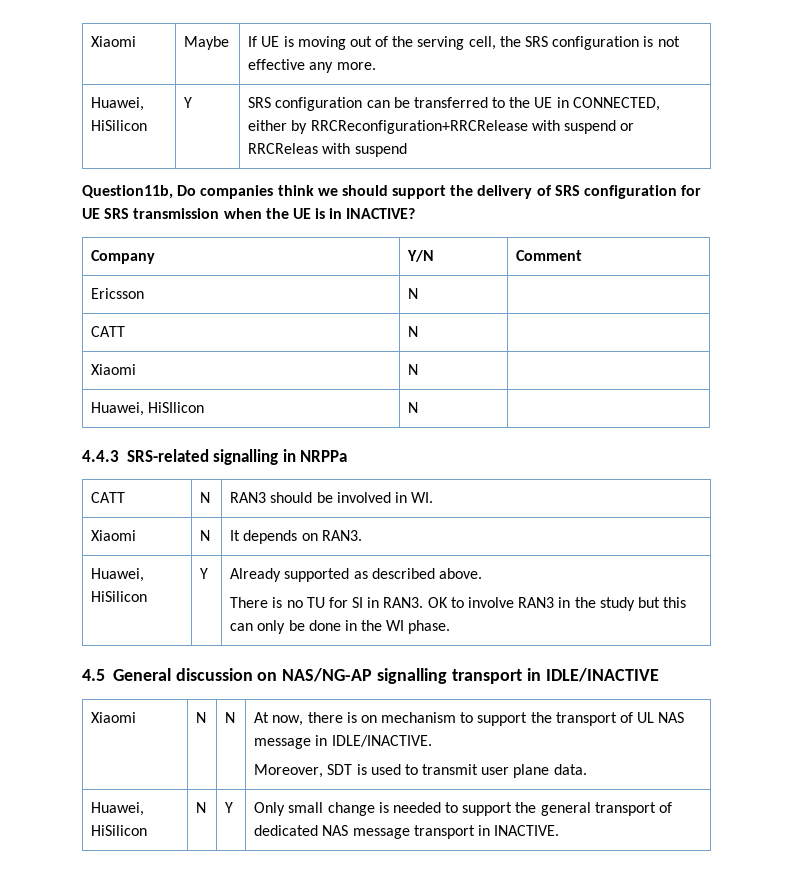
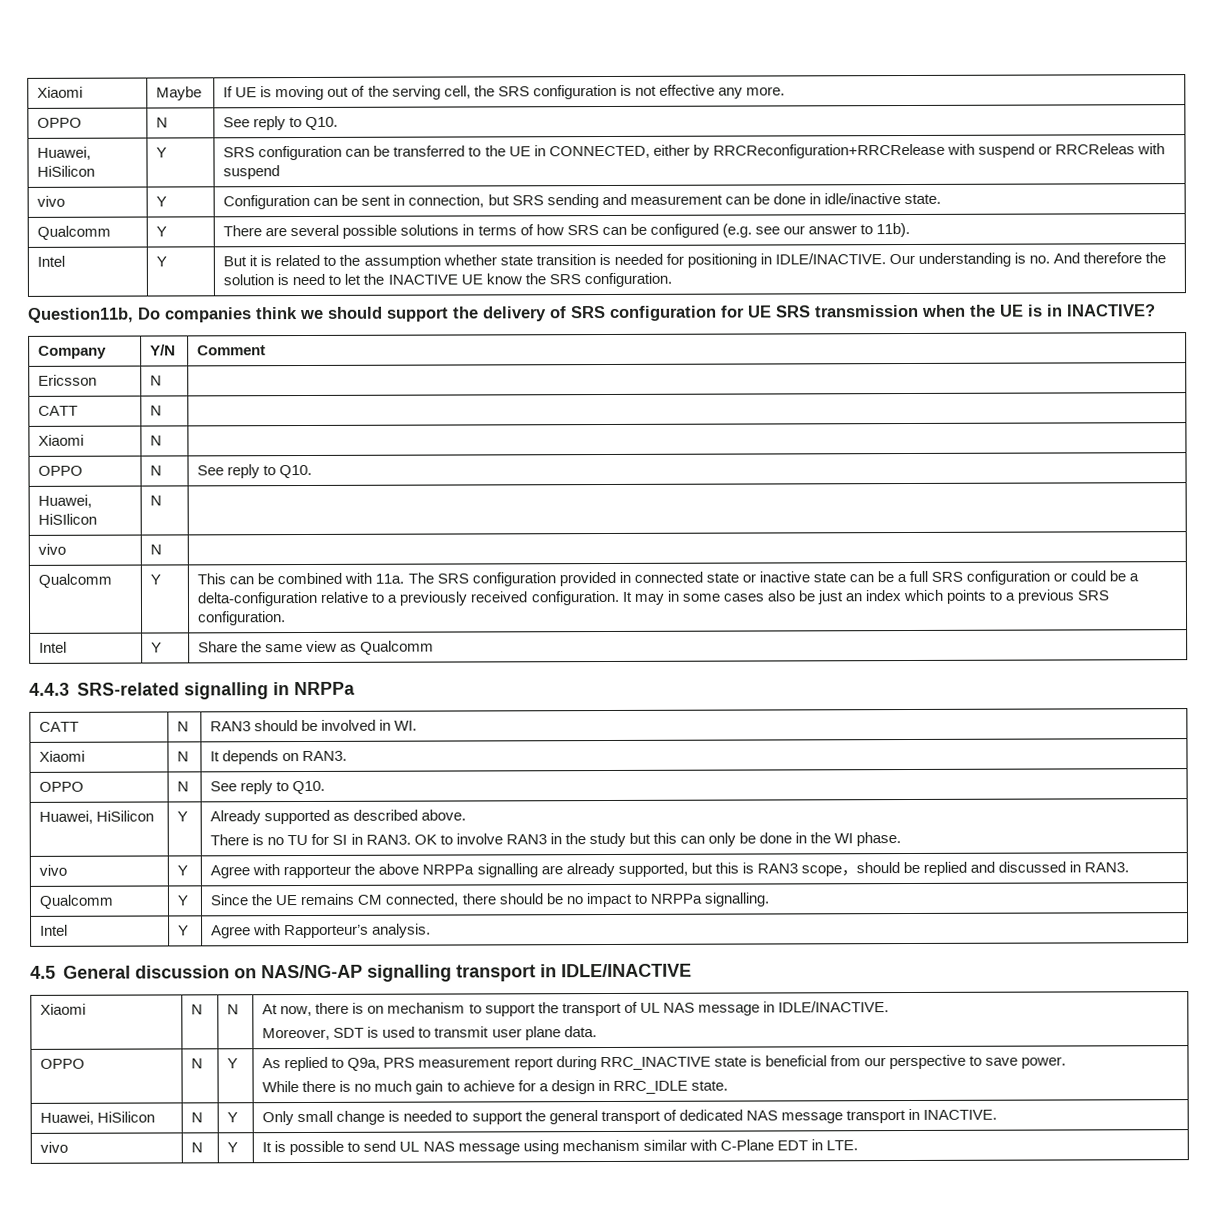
(376, 66) none -> [37,117,83,128] [156,117,169,128] [223,116,339,131] // OPPO | N | See reply to Q10.
(407, 150) none -> [37,195,66,207] [156,196,168,207] [223,193,942,210] [37,225,112,240] [156,226,168,237] [223,222,911,239] [37,255,66,267] [156,256,168,267] [223,252,1167,269] [223,272,672,288] // vivo | Y | Configuration can be sent in connection, but SRS sending and measurement can be done in idle/inactive state. // Qualcomm | Y | There are several possible solutions in terms of how SRS can be configured (e.g. see our answer to 11b). // Intel | Y | But it is related to the assumption whether state transition is needed for positioning in IDLE/INACTIVE. Our understanding is no. And therefore the solution is need to let the INACTIVE UE know the SRS configuration.
[91,402,205,416] [408,402,419,413] Huawei, HiSIlicon | N | -> [38,465,84,476] [150,465,163,476] [197,464,313,479] [38,494,93,508] [38,513,98,525] [150,495,163,506] [38,543,67,555] [150,544,163,555] [38,573,113,588] [150,574,162,585] [197,570,1140,587] [197,589,1110,607] [198,611,287,626] [39,641,68,653] [151,642,163,653] [198,640,435,655] OPPO | N | See reply to Q10. // Huawei, HiSIlicon | N | // vivo | N | // Qualcomm | Y | This can be combined with 11a. The SRS configuration provided in connected state or inactive state can be a full SRS configuration or could be a delta-configuration relative to a previously received configuration. It may in some cases also be just an index which points to a previous SRS configuration. // Intel | Y | Share the same view as Qualcomm
(362, 535) none -> [39,781,85,792] [177,781,190,792] [210,780,326,795] // OPPO | N | See reply to Q10.
(451, 627) none -> [39,864,68,876] [177,865,189,876] [210,861,1130,879] [39,894,114,909] [177,895,189,906] [210,892,769,908] [40,924,69,936] [178,925,190,936] [211,923,432,939] // vivo | Y | Agree with rapporteur the above NRPPa signalling are already supported, but this is RAN3 scope，should be replied and discussed in RAN3. // Qualcomm | Y | Since the UE remains CM connected, there should be no impact to NRPPa signalling. // Intel | Y | Agree with Rapporteur’s analysis.
(587, 769) none -> [40,1058,86,1069] [191,1058,204,1069] [227,1058,239,1069] [262,1054,1067,1072] [262,1079,728,1095] // OPPO | N | Y | As replied to Q9a, PRS measurement report during RRC_INACTIVE state is beneficial from our perspective to save power. // While there is no much gain to achieve for a design in RRC_IDLE state.
(560, 830) none -> [40,1141,69,1153] [191,1142,204,1153] [227,1142,239,1153] [262,1139,858,1156] // vivo | N | Y | It is possible to send UL NAS message using mechanism similar with C-Plane EDT in LTE.

